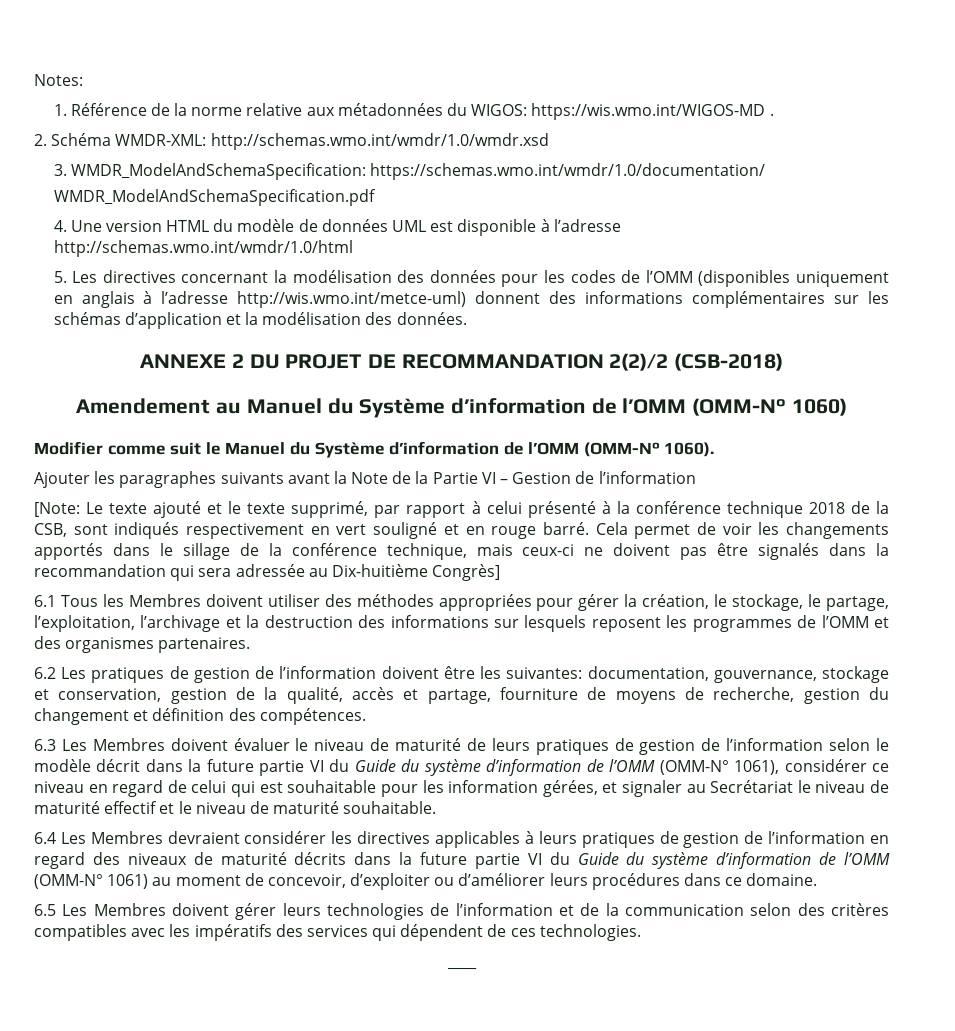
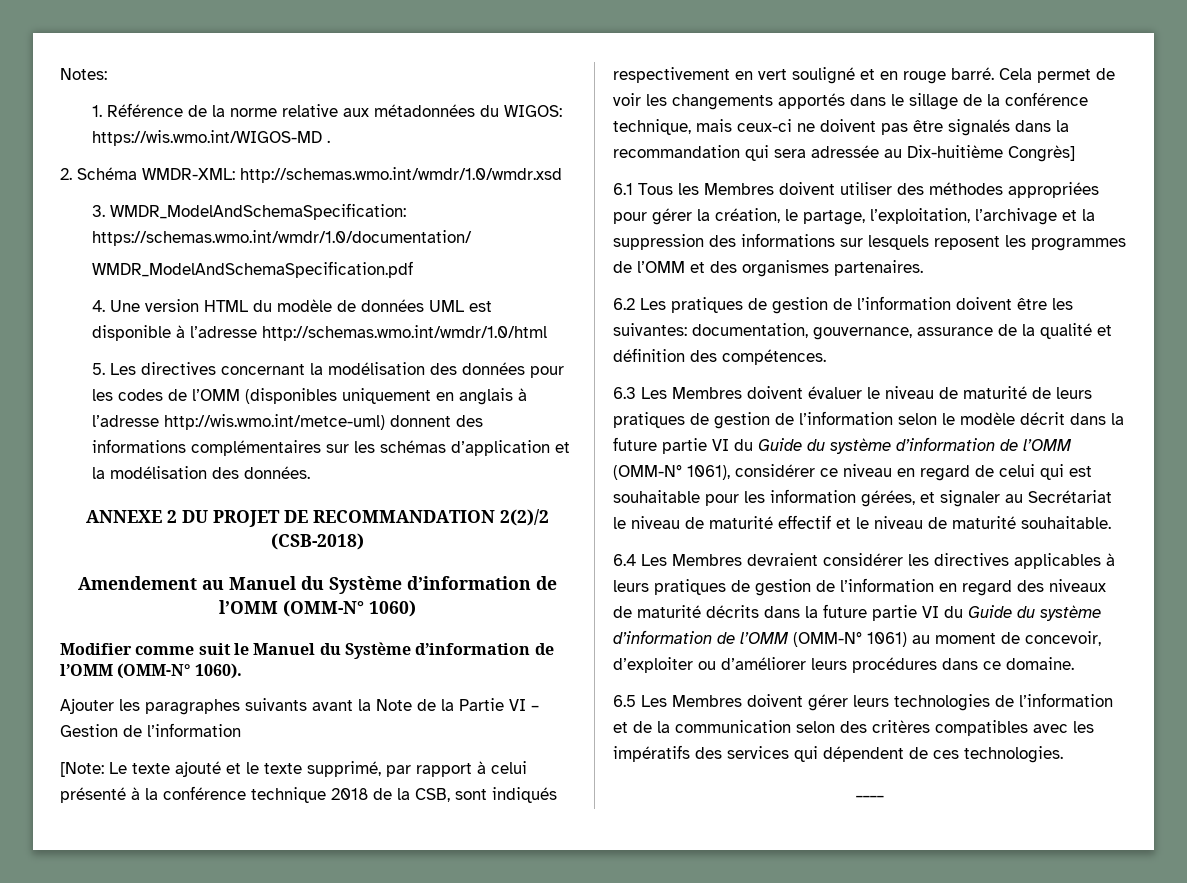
[732,594,822,611] stockage, le -> (798, 215) none
[264,615,353,628] destruction -> [613,234,704,250] suppression
[822,666,890,683] [34,687,890,704] [34,708,129,725] stockage et conservation, gestion de la qualité, accès et partage, fourniture de moyens de recherche, gestion du changement -> [917,323,1092,339] assurance de la qualité

